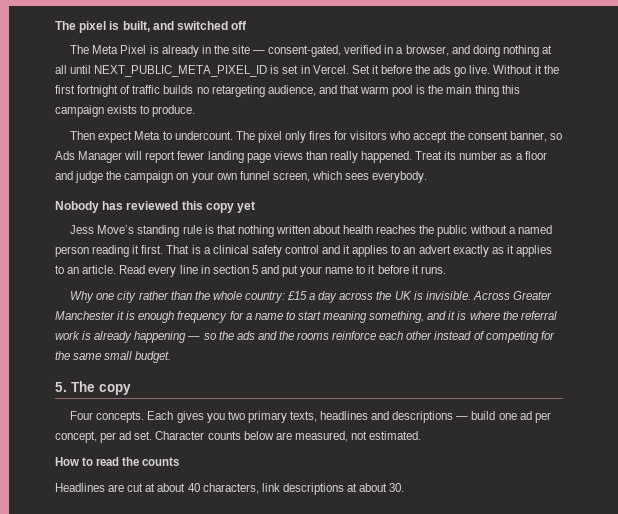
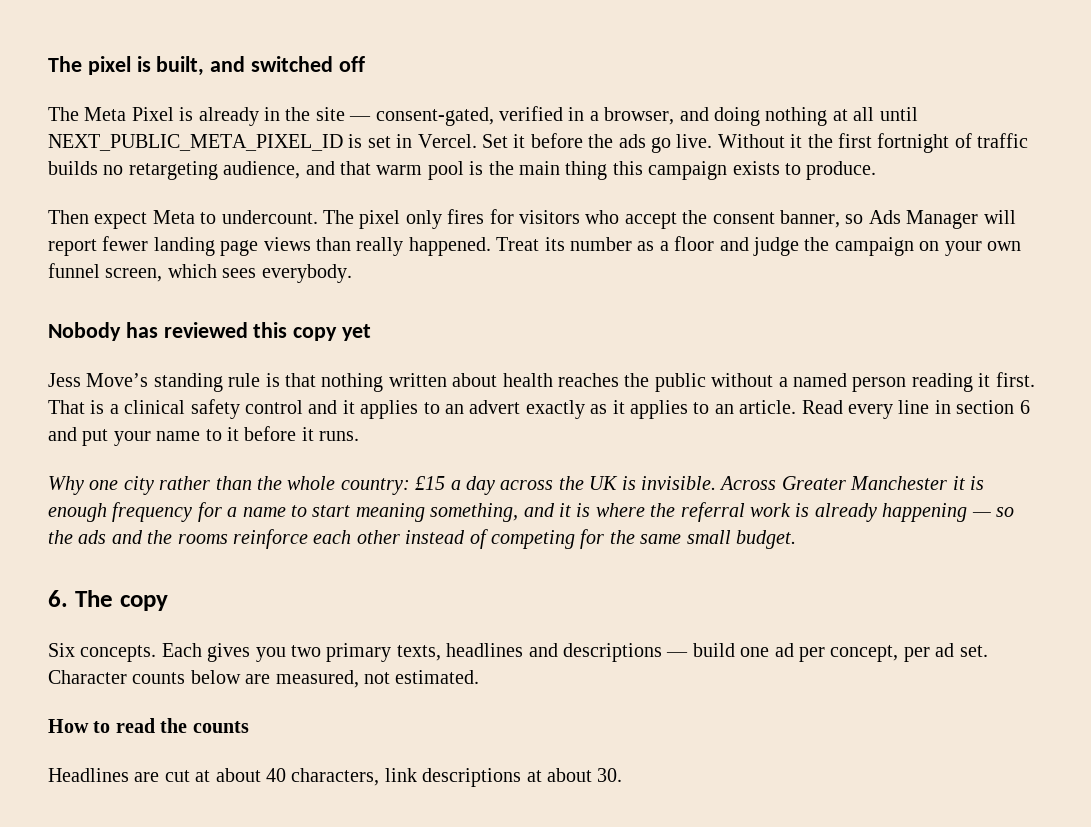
[251,265,258,274] 5 -> [1019,400,1030,414] 6
[55,382,67,392] 5. -> [48,590,68,607] 6.
[70,411,94,420] Four -> [48,643,75,657] Six

